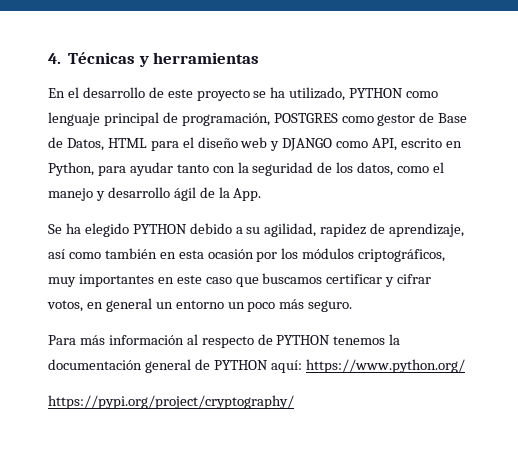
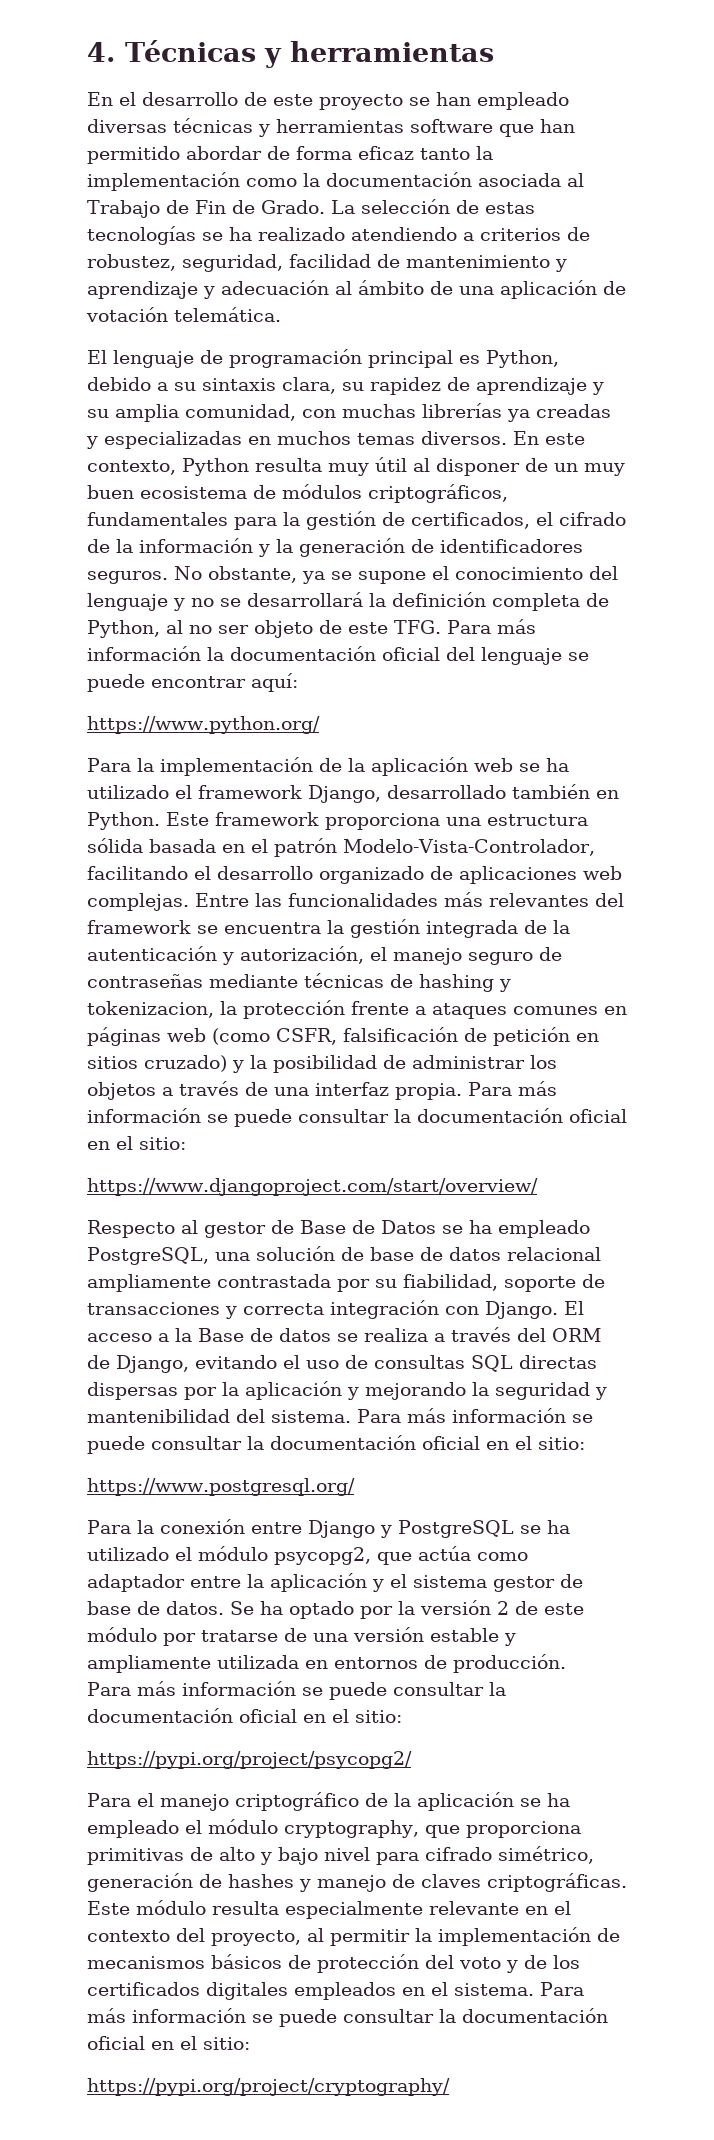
[270,87,439,101] [48,112,468,126] [48,137,462,151] [48,162,445,176] [48,187,262,201] [48,223,465,237] [48,248,446,262] [48,273,432,287] [47,298,353,312] [48,334,401,348] [48,359,465,373] ha utilizado, PYTHON como lenguaje principal de programación, POSTGRES como gestor de Base de Datos, HTML para el diseño web y DJANGO como API, escrito en Python, para ayudar tanto con la seguridad de los datos, como el manejo y desarrollo ágil de la App. // Se ha elegido PYTHON debido a su agilidad, rapidez de aprendizaje, así como también en esta ocasión por los módulos criptográficos, muy importantes en este caso que buscamos certificar y cifrar votos, en general un entorno un poco más seguro. // Para más información al respecto de PYTHON tenemos la documentación general de PYTHON aquí: https://www.python.org/ -> [436,92,569,110] [87,118,575,137] [87,146,493,164] [87,172,584,191] [87,199,535,218] [87,226,590,245] [87,254,567,272] [87,280,626,299] [86,307,281,322] [87,349,559,368] [87,377,604,395] [87,403,611,422] [86,431,585,449] [87,457,625,476] [87,484,508,503] [87,511,626,530] [87,538,583,557] [87,566,618,584] [87,592,609,611] [87,619,536,638] [87,646,589,665] [87,673,298,692] [87,716,320,734] [87,757,569,776] [87,784,619,803] [87,812,588,830] [87,838,595,857] [87,866,622,884] [87,892,624,911] [87,919,570,938] [87,946,562,965] [87,973,511,992] [87,1000,627,1019] [87,1027,599,1046] [87,1055,557,1073] [87,1081,557,1100] [87,1108,627,1127] [87,1136,186,1150] [87,1178,538,1196] [87,1220,590,1238] [87,1246,601,1265] [87,1274,605,1292] [87,1300,584,1319] [87,1327,601,1342] [87,1355,597,1373] [87,1381,607,1400] [87,1408,593,1423] [87,1435,585,1454] [87,1478,355,1496] [87,1519,570,1538] [87,1546,528,1565] [87,1573,583,1592] [87,1600,584,1619] [87,1627,516,1646] [87,1654,566,1673] [87,1681,506,1700] [87,1708,402,1723] [87,1751,412,1769] [87,1792,570,1811] [87,1819,581,1838] [87,1846,594,1865] [87,1873,627,1892] [87,1900,571,1919] [87,1927,620,1946] [87,1954,580,1973] [87,1982,584,2000] [87,2008,608,2027] [87,2036,250,2050] han empleado diversas técnicas y herramientas software que han permitido abordar de forma eficaz tanto la implementación como la documentación asociada al Trabajo de Fin de Grado. La selección de estas tecnologías se ha realizado atendiendo a criterios de robustez, seguridad, facilidad de mantenimiento y aprendizaje y adecuación al ámbito de una aplicación de votación telemática. // El lenguaje de programación principal es Python, debido a su sintaxis clara, su rapidez de aprendizaje y su amplia comunidad, con muchas librerías ya creadas y especializadas en muchos temas diversos. En este contexto, Python resulta muy útil al disponer de un muy buen ecosistema de módulos criptográficos, fundamentales para la gestión de certificados, el cifrado de la información y la generación de identificadores seguros. No obstante, ya se supone el conocimiento del lenguaje y no se desarrollará la definición completa de Python, al no ser objeto de este TFG. Para más información la documentación oficial del lenguaje se puede encontrar aquí: // https://www.python.org/ // Para la implementación de la aplicación web se ha utilizado el framework Django, desarrollado también en Python. Este framework proporciona una estructura sólida basada en el patrón Modelo-Vista-Controlador, facilitando el desarrollo organizado de aplicaciones web complejas. Entre las funcionalidades más relevantes del framework se encuentra la gestión integrada de la autenticación y autorización, el manejo seguro de contraseñas mediante técnicas de hashing y tokenizacion, la protección frente a ataques comunes en páginas web (como CSFR, falsificación de petición en sitios cruzado) y la posibilidad de administrar los objetos a través de una interfaz propia. Para más información se puede consultar la documentación oficial en el sitio: // https://www.djangoproject.com/start/overview/ // Respecto al gestor de Base de Datos se ha empleado PostgreSQL, una solución de base de datos relacional ampliamente contrastada por su fiabilidad, soporte de transacciones y correcta integración con Django. El acceso a la Base de datos se realiza a través del ORM de Django, evitando el uso de consultas SQL directas dispersas por la aplicación y mejorando la seguridad y mantenibilidad del sistema. Para más información se puede consultar la documentación oficial en el sitio: // https://www.postgresql.org/ // Para la conexión entre Django y PostgreSQL se ha utilizado el módulo psycopg2, que actúa como adaptador entre la aplicación y el sistema gestor de base de datos. Se ha optado por la versión 2 de este módulo por tratarse de una versión estable y ampliamente utilizada en entornos de producción. // Para más información se puede consultar la documentación oficial en el sitio: // https://pypi.org/project/psycopg2/ // Para el manejo criptográfico de la aplicación se ha empleado el módulo cryptography, que proporciona primitivas de alto y bajo nivel para cifrado simétrico, generación de hashes y manejo de claves criptográficas. Este módulo resulta especialmente relevante en el contexto del proyecto, al permitir la implementación de mecanismos básicos de protección del voto y de los certificados digitales empleados en el sistema. Para más información se puede consultar la documentación oficial en el sitio:

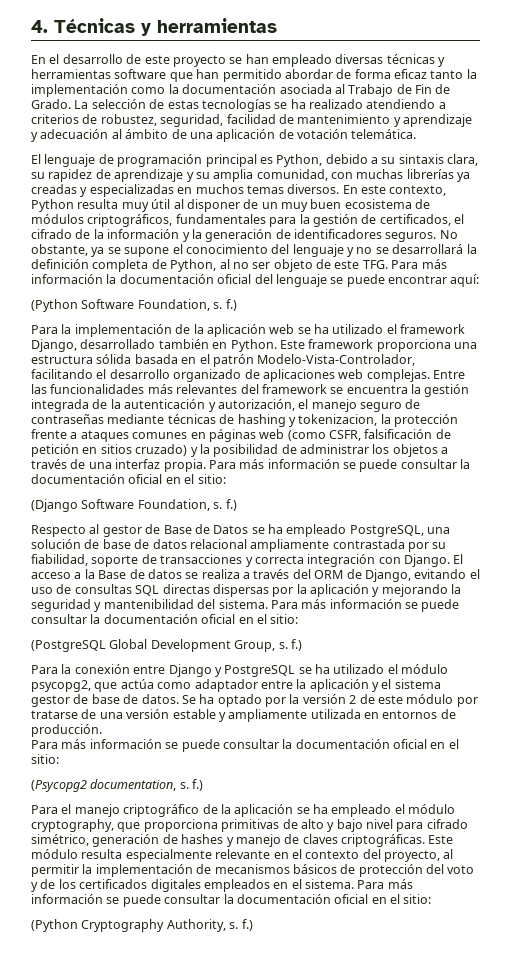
[87,716,320,734] https://www.python.org/ -> [31,299,237,312] (Python Software Foundation, s. f.)
[87,1178,538,1196] https://www.djangoproject.com/start/overview/ -> [31,499,237,512] (Django Software Foundation, s. f.)
[87,1478,355,1496] https://www.postgresql.org/ -> [31,639,302,652] (PostgreSQL Global Development Group, s. f.)
[87,1751,412,1769] https://pypi.org/project/psycopg2/ -> [31,779,204,792] (Psycopg2 documentation, s. f.)
[87,2078,450,2096] https://pypi.org/project/cryptography/ -> [31,919,253,932] (Python Cryptography Authority, s. f.)

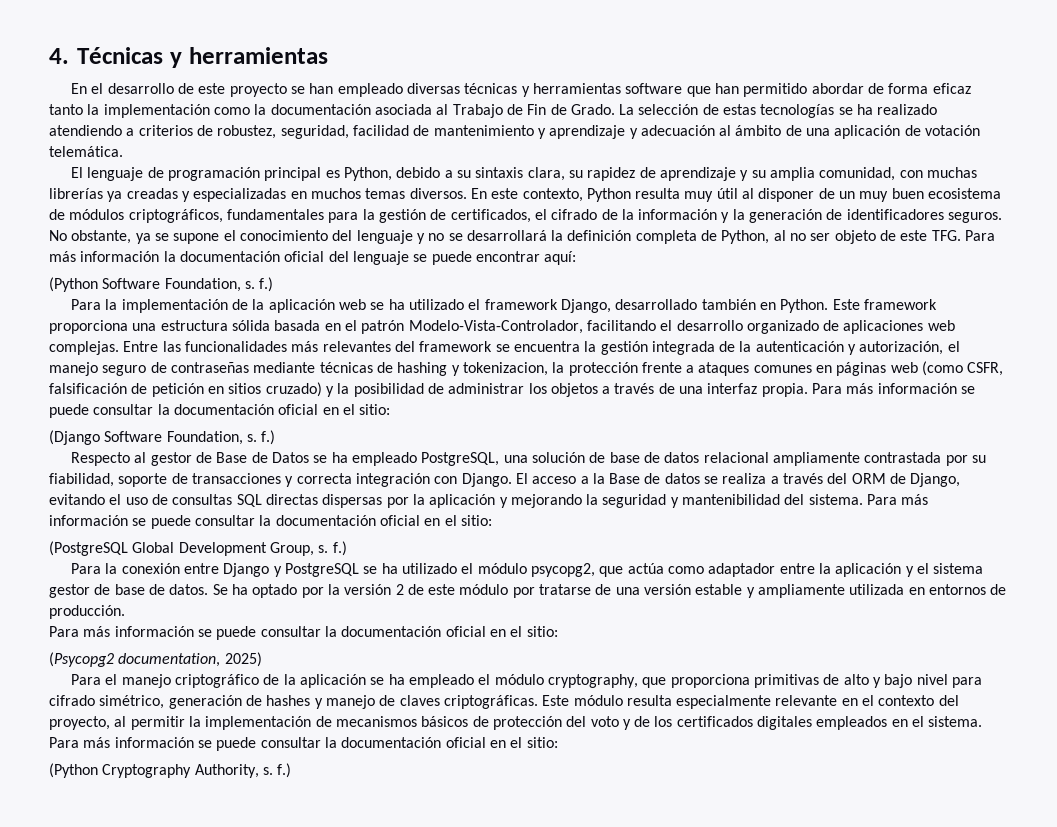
[179,779,204,791] s. f.) -> [224,652,262,667] 2025)

